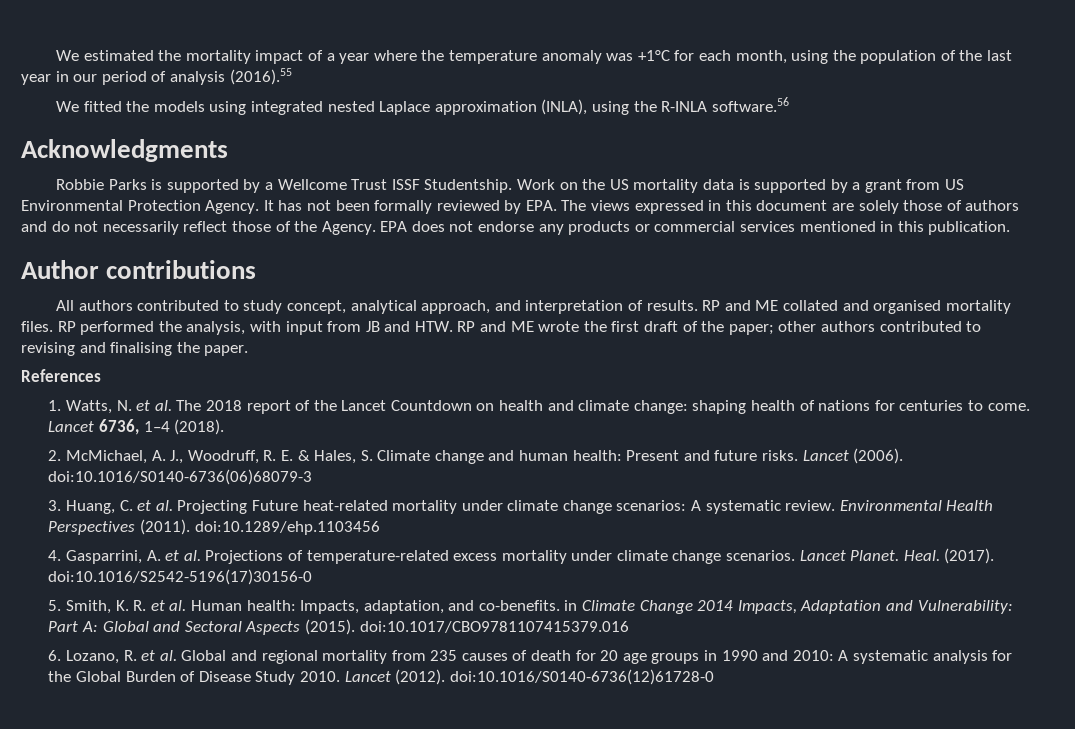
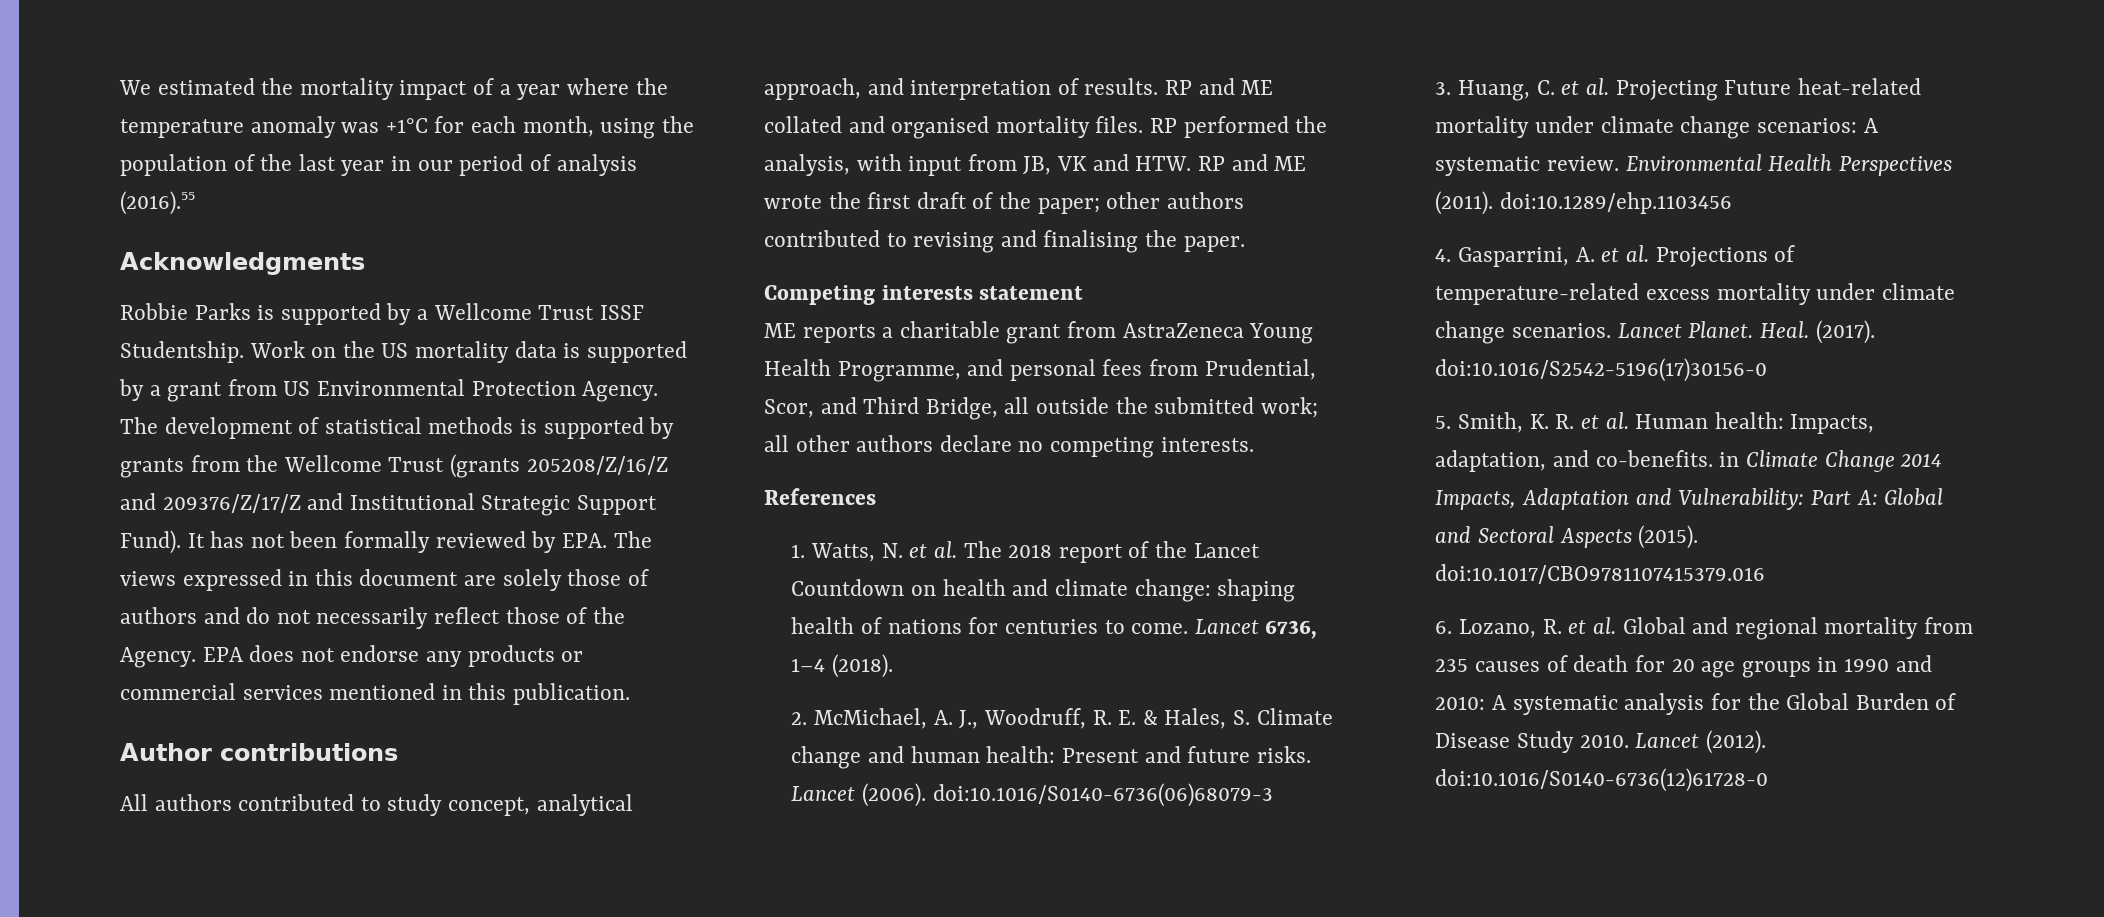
[56,97,789,115] // We fitted the models using integrated nested Laplace approximation (INLA), using the R-INLA software.56 -> (195, 203) none
(260, 207) none -> [120,417,675,439] [120,454,668,478] [120,493,658,516] [120,530,181,554] The development of statistical methods is supported by grants from the Wellcome Trust (grants 205208/Z/16/Z and 209376/Z/17/Z and Institutional Strategic Support Fund).
[365,321,380,332] JB -> [1023,156,1088,175] JB, VK
(249, 350) none -> [764,285,1084,305] [764,321,1314,344] [764,359,1316,382] [764,397,1318,420] [764,435,1254,458] // Competing interests statement // ME reports a charitable grant from AstraZeneca Young Health Programme, and personal fees from Prudential, Scor, and Third Bridge, all outside the submitted work; all other authors declare no competing interests.

